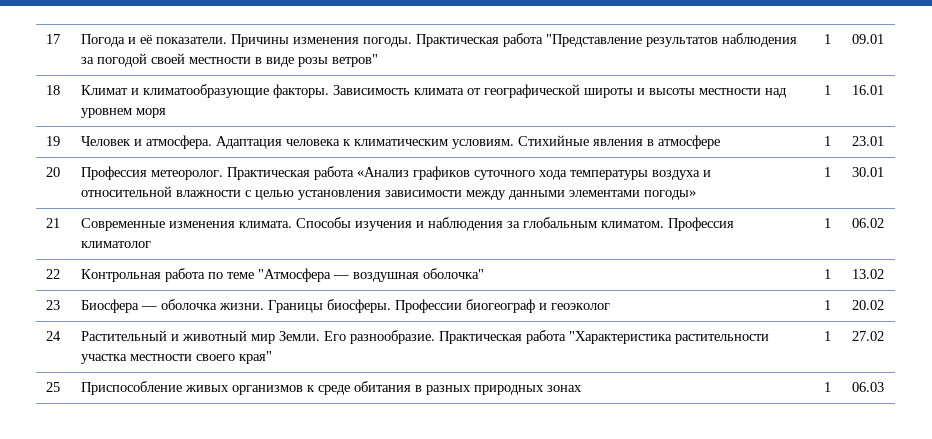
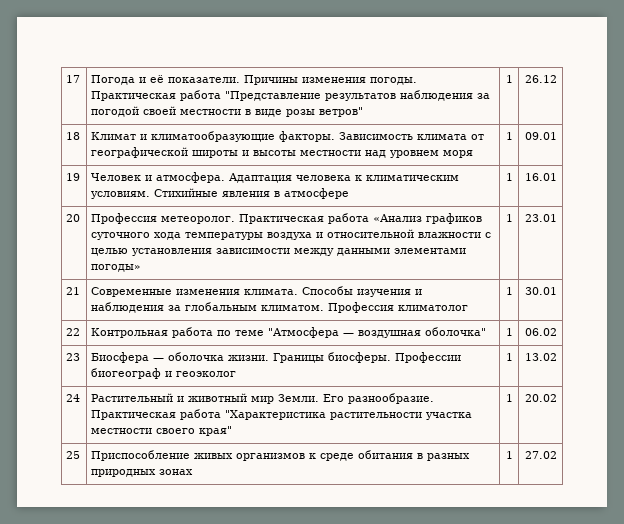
[852,34,884,44] 09.01 -> [524,75,557,83] 26.12
[852,85,884,95] 16.01 -> [524,132,557,140] 09.01
[852,136,884,146] 23.01 -> [524,173,557,181] 16.01
[852,167,884,177] 30.01 -> [524,214,557,222] 23.01
[852,218,884,228] 06.02 -> [524,287,557,295] 30.01
[852,269,884,279] 13.02 -> [524,328,557,336] 06.02
[852,300,884,310] 20.02 -> [524,353,557,361] 13.02
[852,331,884,341] 27.02 -> [524,394,557,402] 20.02
[852,382,884,392] 06.03 -> [524,451,557,459] 27.02

